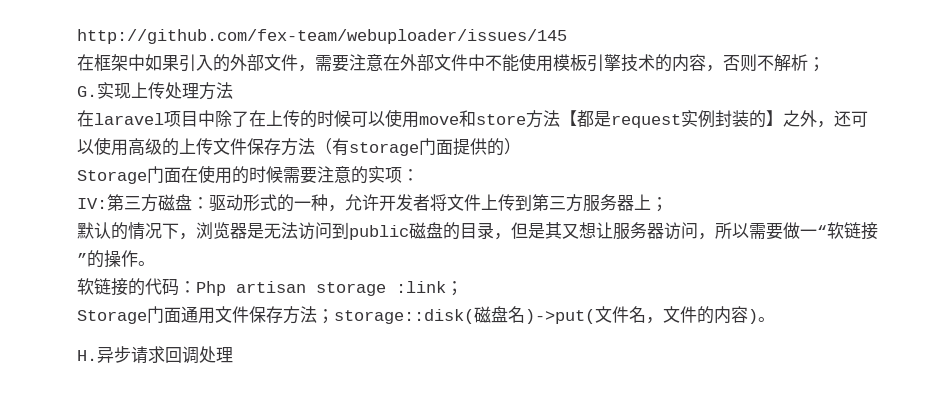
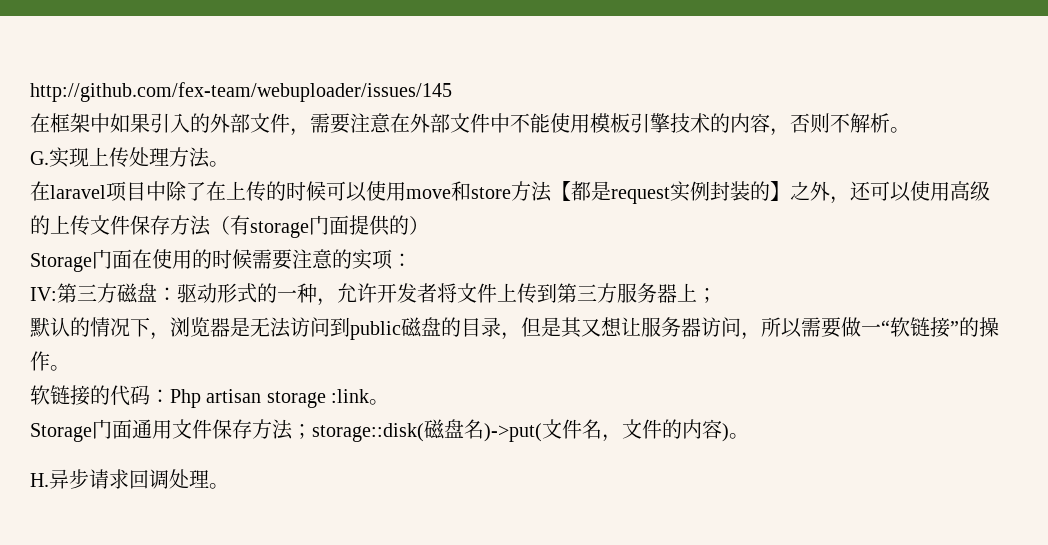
[808,57,825,72] ； -> [890,127,910,133] 。
(233, 90) none -> [209,161,229,167] 。
[446,281,463,296] ； -> [369,399,390,405] 。
(233, 355) none -> [209,483,229,489] 。

